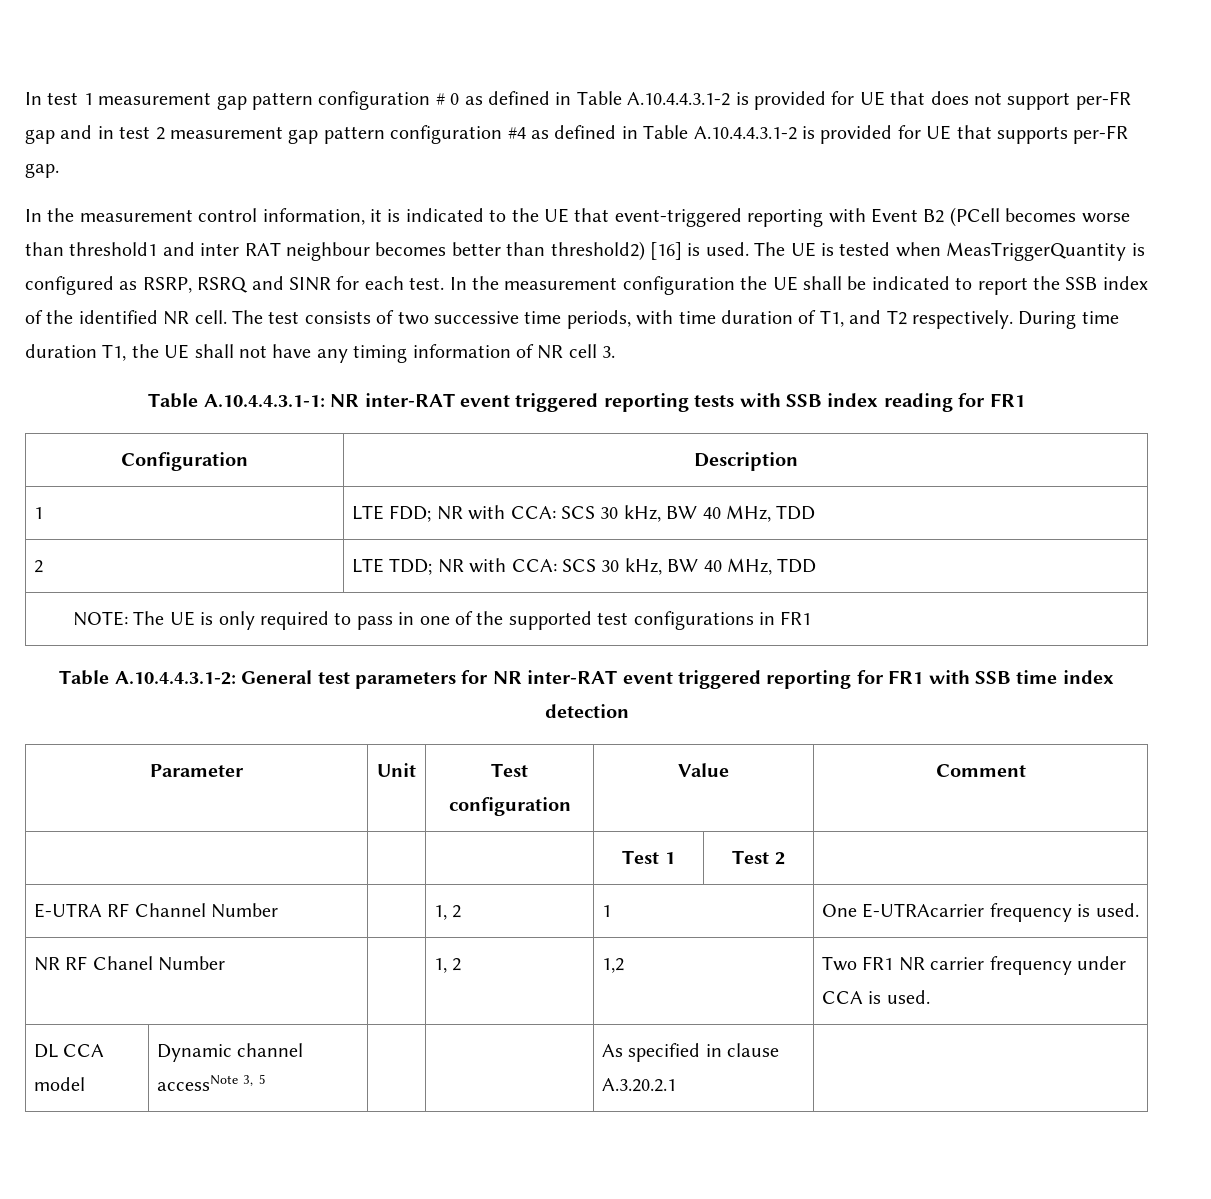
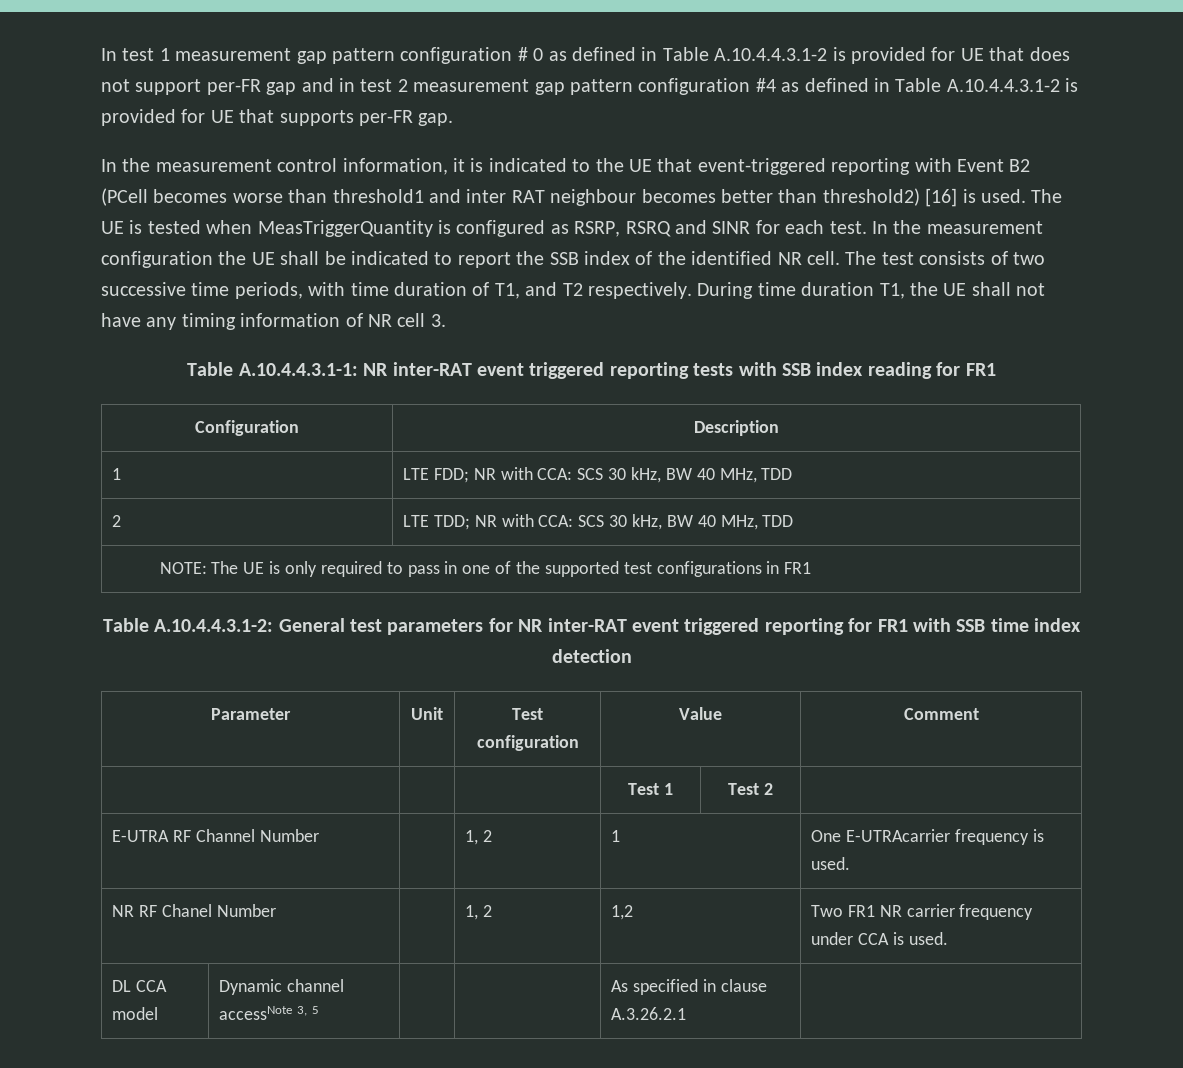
[601,1078,676,1092] A.3.20.2.1 -> [610,1007,686,1020] A.3.26.2.1

